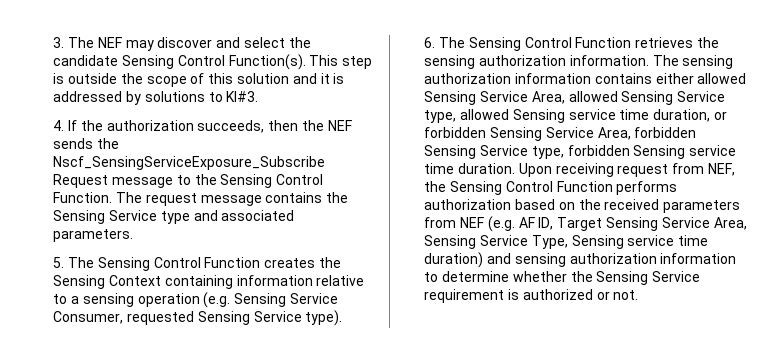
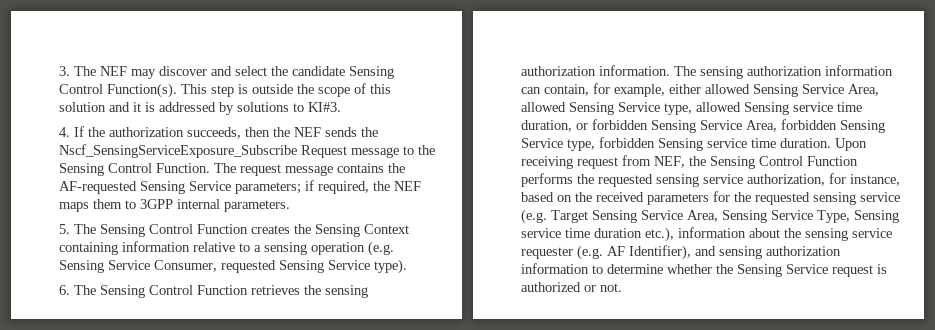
[53,210,295,224] Sensing Service type and associated -> [59,180,422,194] [59,199,221,212] AF-requested Sensing Service parameters; if required, the NEF maps them to 3GPP internal
[594,73,652,84] contains -> [521,83,666,97] can contain, for example,
[424,199,512,210] authorization -> [577,173,901,187] the requested sensing service authorization, for instance,
[424,216,554,232] from NEF (e.g. AF ID, -> [713,191,901,205] [521,209,548,224] for the requested sensing service (e.g.
[424,252,484,268] duration) -> [594,227,893,242] [521,245,692,260] duration etc.), information about the sensing service requester (e.g. AF Identifier),
[424,289,505,303] requirement -> [832,265,874,277] request

